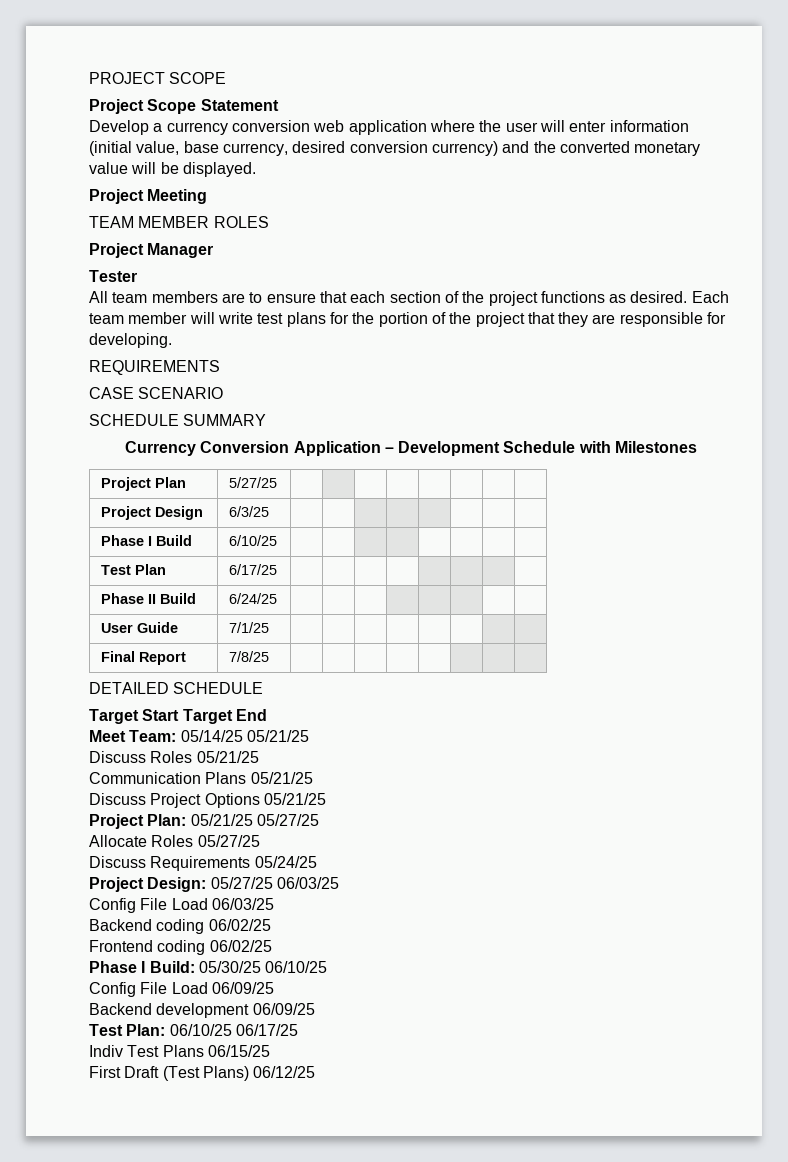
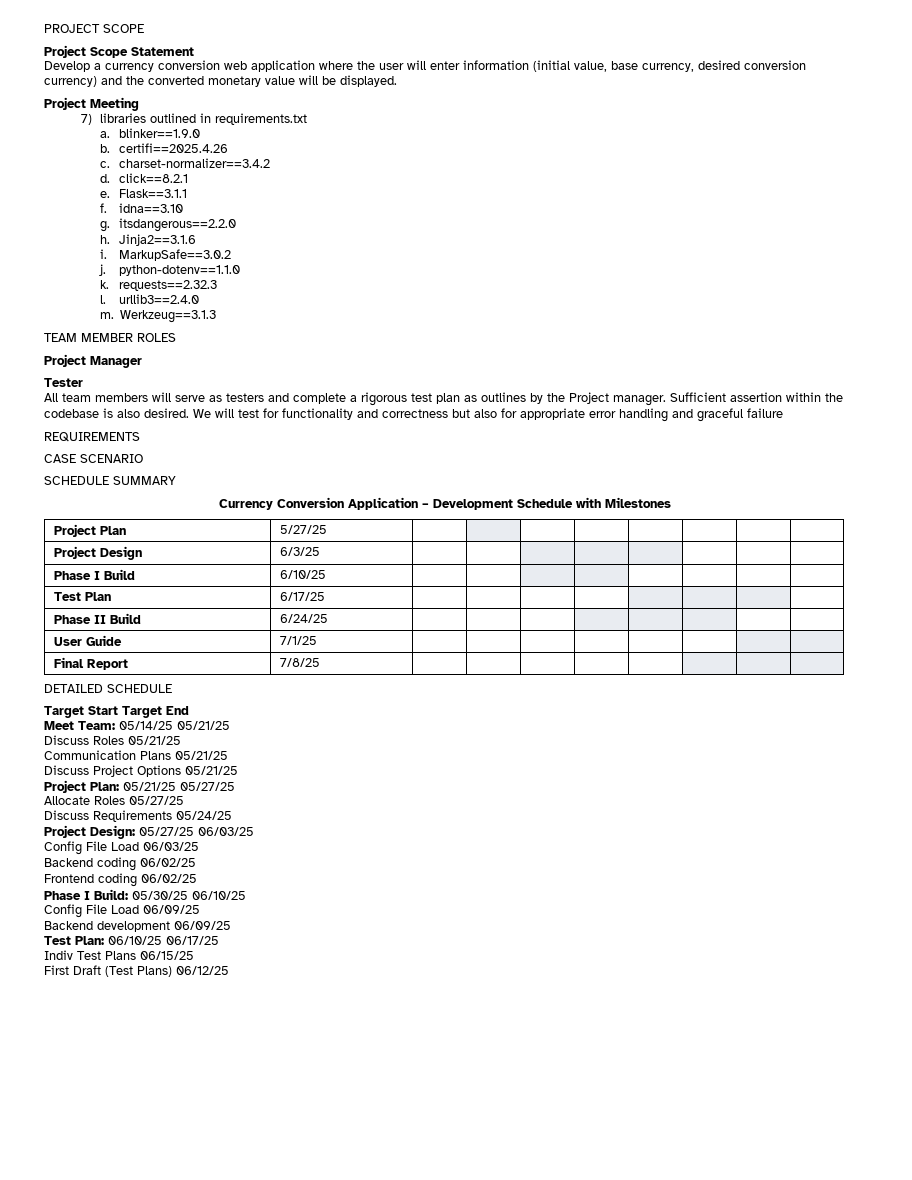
(208, 196) none -> [81,113,307,125] [99,128,200,138] [99,143,228,153] [99,158,270,168] [99,173,188,183] [99,189,187,198] [99,203,183,213] [99,218,236,232] [99,234,196,246] [99,249,231,261] [98,264,240,276] [99,280,217,291] [99,294,199,304] [99,310,217,323] // 7) libraries outlined in requirements.txt // a. blinker==1.9.0 // b. certifi==2025.4.26 // c. charset-normalizer==3.4.2 // d. click==8.2.1 // e. Flask==3.1.1 // f. idna==3.10 // g. itsdangerous==2.2.0 // h. Jinja2==3.1.6 // i. MarkupSafe==3.0.2 // j. python-dotenv==1.1.0 // k. requests==2.32.3 // l. urllib3==2.4.0 // m. Werkzeug==3.1.3
[221,291,729,306] [89,312,727,327] [89,333,172,348] are to ensure that each section of the project functions as desired. Each team member will write test plans for the portion of the project that they are responsible for developing. -> [152,392,843,406] [44,408,783,422] will serve as testers and complete a rigorous test plan as outlines by the Project manager. Sufficient assertion within the codebase is also desired. We will test for functionality and correctness but also for appropriate error handling and graceful failure

